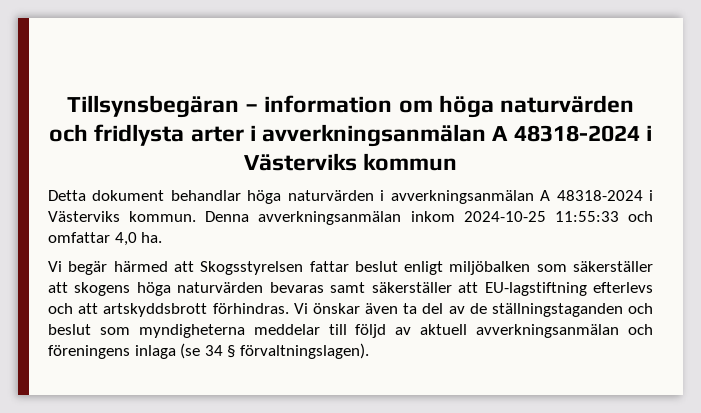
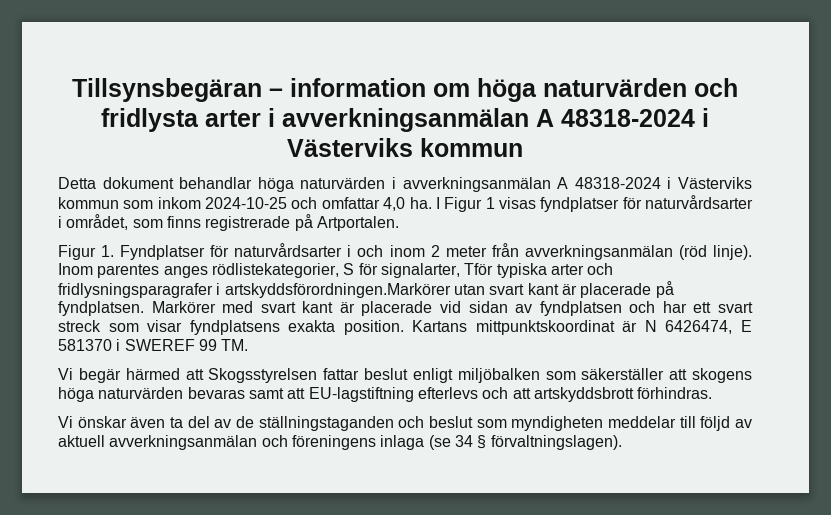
[129,211,402,225] kommun. Denna avverkningsanmälan -> [58,197,154,209] kommun som
[554,211,619,222] 11:55:33 -> (288, 203) none
(163, 237) none -> [435,195,753,212] [58,214,399,231] [58,243,753,260] [58,263,614,278] [58,281,674,298] [58,301,753,316] [58,320,752,335] [58,339,249,351] I Figur 1 visas fyndplatser för naturvårdsarter i området, som finns registrerade på Artportalen. // Figur 1. Fyndplatser för naturvårdsarter i och inom 2 meter från avverkningsanmälan (röd linje). Inom parentes anges rödlistekategorier, S för signalarter, Tför typiska arter och fridlysningsparagrafer i artskyddsförordningen.Markörer utan svart kant är placerade på fyndplatsen. Markörer med svart kant är placerade vid sidan av fyndplatsen och har ett svart streck som visar fyndplatsens exakta position. Kartans mittpunktskoordinat är N 6426474, E 581370 i SWEREF 99 TM.
[371,282,452,293] säkerställer -> (284, 393) none
(289, 308) none -> (713, 393) //
[138,324,245,338] myndigheterna -> [511,416,604,431] myndigheten

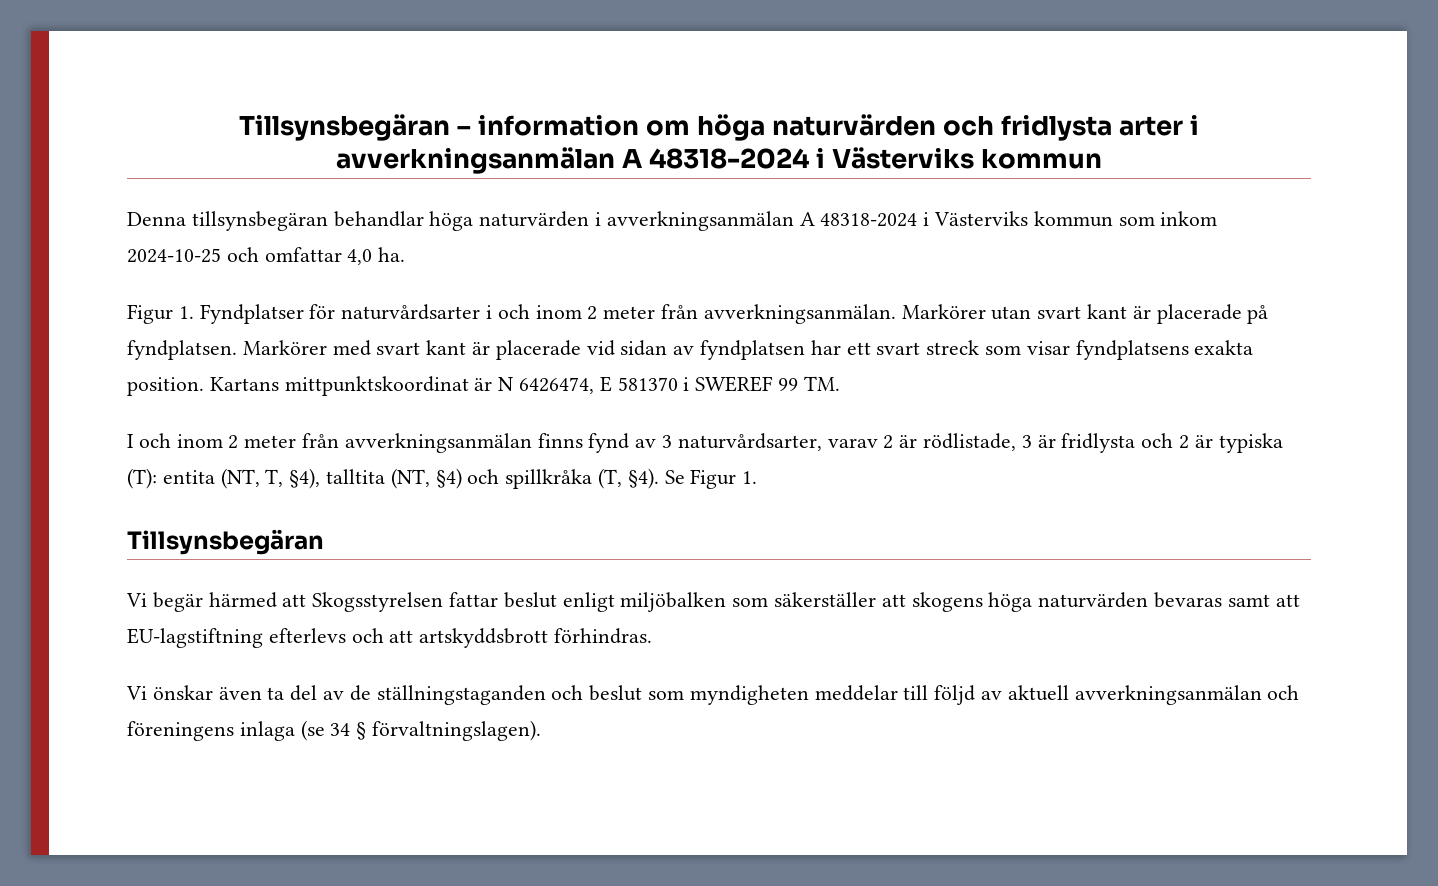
[58,177,174,189] Detta dokument -> [127,211,328,231] Denna tillsynsbegäran
[435,195,753,212] [58,214,399,231] I Figur 1 visas fyndplatser för naturvårdsarter i området, som finns registrerade på Artportalen. -> (406, 254) none
[524,245,753,260] [58,263,614,278] [58,283,451,298] avverkningsanmälan (röd linje). Inom parentes anges rödlistekategorier, S för signalarter, Tför typiska arter och fridlysningsparagrafer i artskyddsförordningen.Markörer -> [703,304,986,324] avverkningsanmälan. Markörer
[629,301,656,313] och -> (806, 350) none
(249, 345) none -> [127,433,1283,453] [127,468,758,489] [127,529,324,555] // I och inom 2 meter från avverkningsanmälan finns fynd av 3 naturvårdsarter, varav 2 är rödlistade, 3 är fridlysta och 2 är typiska (T): entita (NT, T, §4), talltita (NT, §4) och spillkråka (T, §4). Se Figur 1. // Tillsynsbegäran

